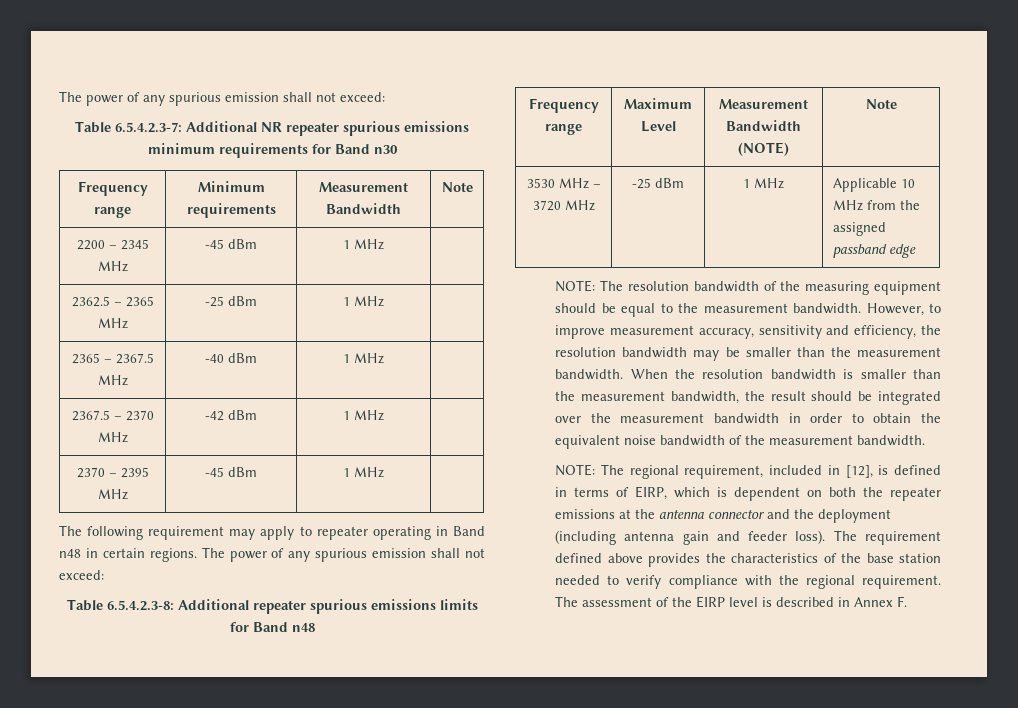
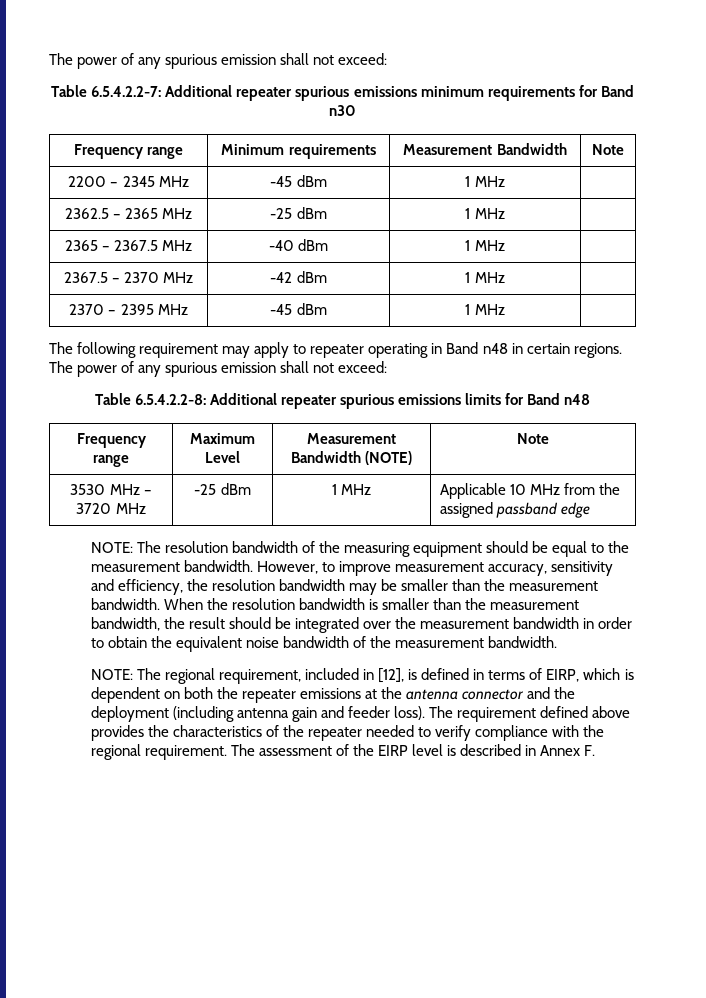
[115,121,282,133] 6.5.4.2.3-7: Additional NR -> [91,85,233,97] 6.5.4.2.2-7: Additional
[106,600,174,611] 6.5.4.2.3-8: -> [134,394,206,405] 6.5.4.2.2-8:
[866,553,941,563] base station -> [308,727,363,741] repeater

